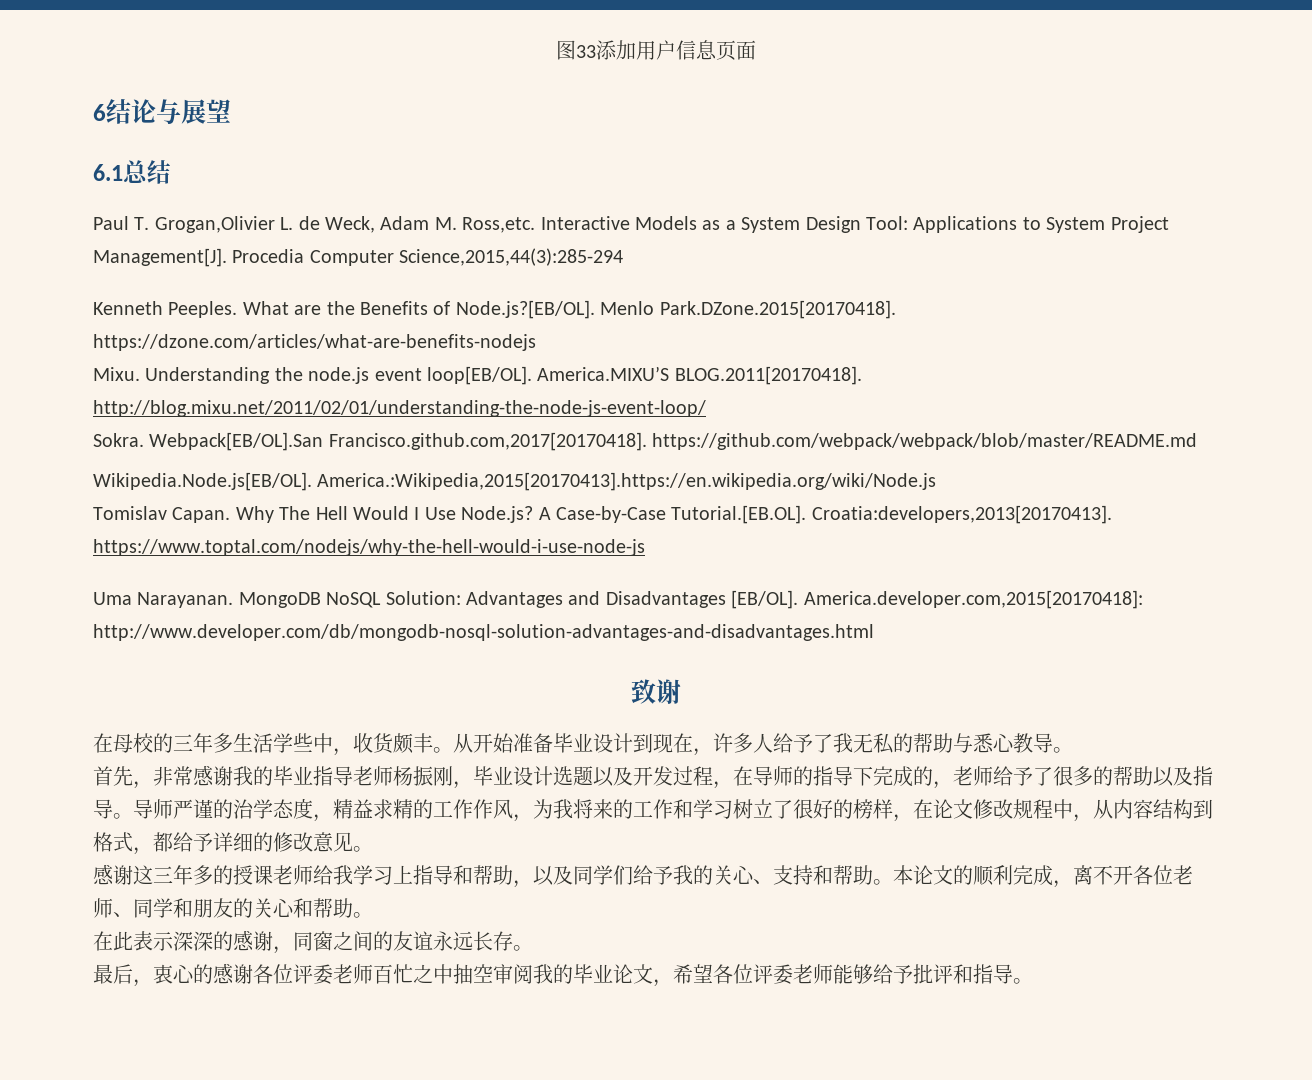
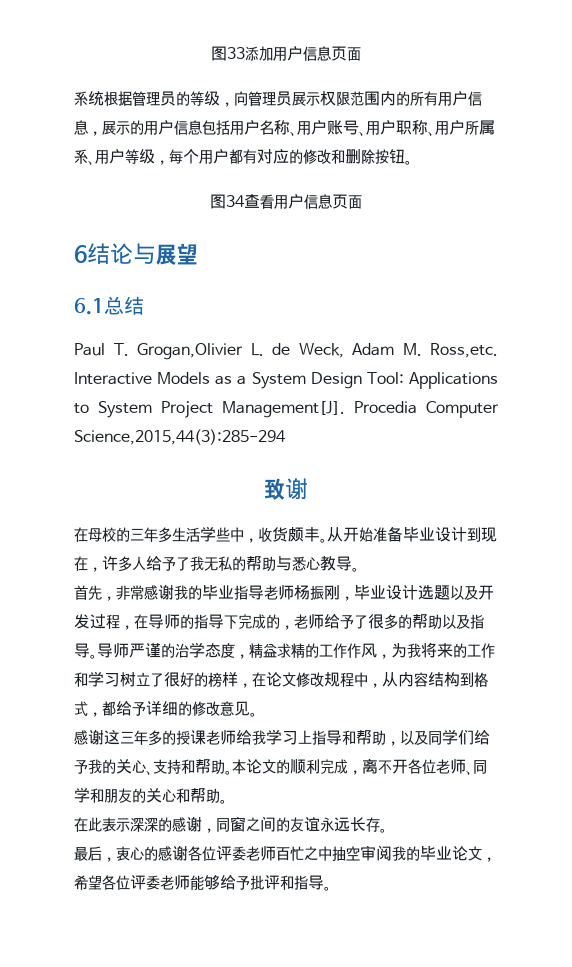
(756, 50) none -> [74,91,482,107] [74,120,495,136] [74,149,412,165] [210,194,362,209] // 系统根据管理员的等级，向管理员展示权限范围内的所有用户信息，展示的用户信息包括用户名称、用户账号、用户职称、用户所属系、用户等级，每个用户都有对应的修改和删除按钮。 // 图34查看用户信息页面
[93,300,896,319] [93,334,536,351] [93,366,862,385] [93,400,706,417] [93,432,1198,451] [93,472,937,491] [93,505,1112,524] [93,539,645,556] [93,590,1143,609] [93,624,874,641] // Kenneth Peeples. What are the Benefits of Node.js?[EB/OL]. Menlo Park.DZone.2015[20170418]. https://dzone.com/articles/what-are-benefits-nodejs // Mixu. Understanding the node.js event loop[EB/OL]. America.MIXU’S BLOG.2011[20170418]. http://blog.mixu.net/2011/02/01/understanding-the-node-js-event-loop/ // Sokra. Webpack[EB/OL].San Francisco.github.com,2017[20170418]. https://github.com/webpack/webpack/blob/master/README.md // Wikipedia.Node.js[EB/OL]. America.:Wikipedia,2015[20170413].https://en.wikipedia.org/wiki/Node.js // Tomislav Capan. Why The Hell Would I Use Node.js? A Case-by-Case Tutorial.[EB.OL]. Croatia:developers,2013[20170413]. https://www.toptal.com/nodejs/why-the-hell-would-i-use-node-js // Uma Narayanan. MongoDB NoSQL Solution: Advantages and Disadvantages [EB/OL]. America.developer.com,2015[20170418]: http://www.developer.com/db/mongodb-nosql-solution-advantages-and-disadvantages.html -> (286, 437) none

